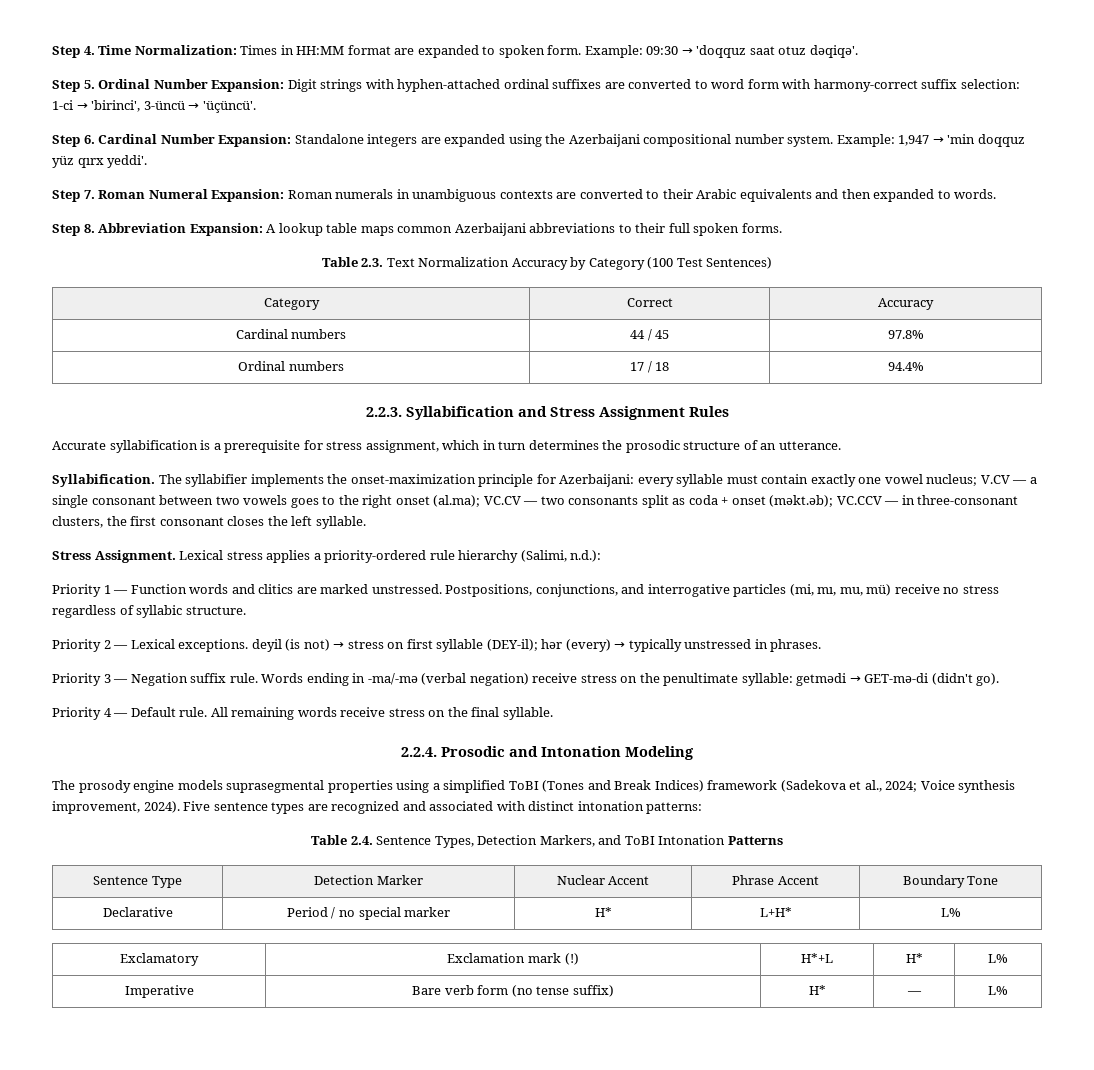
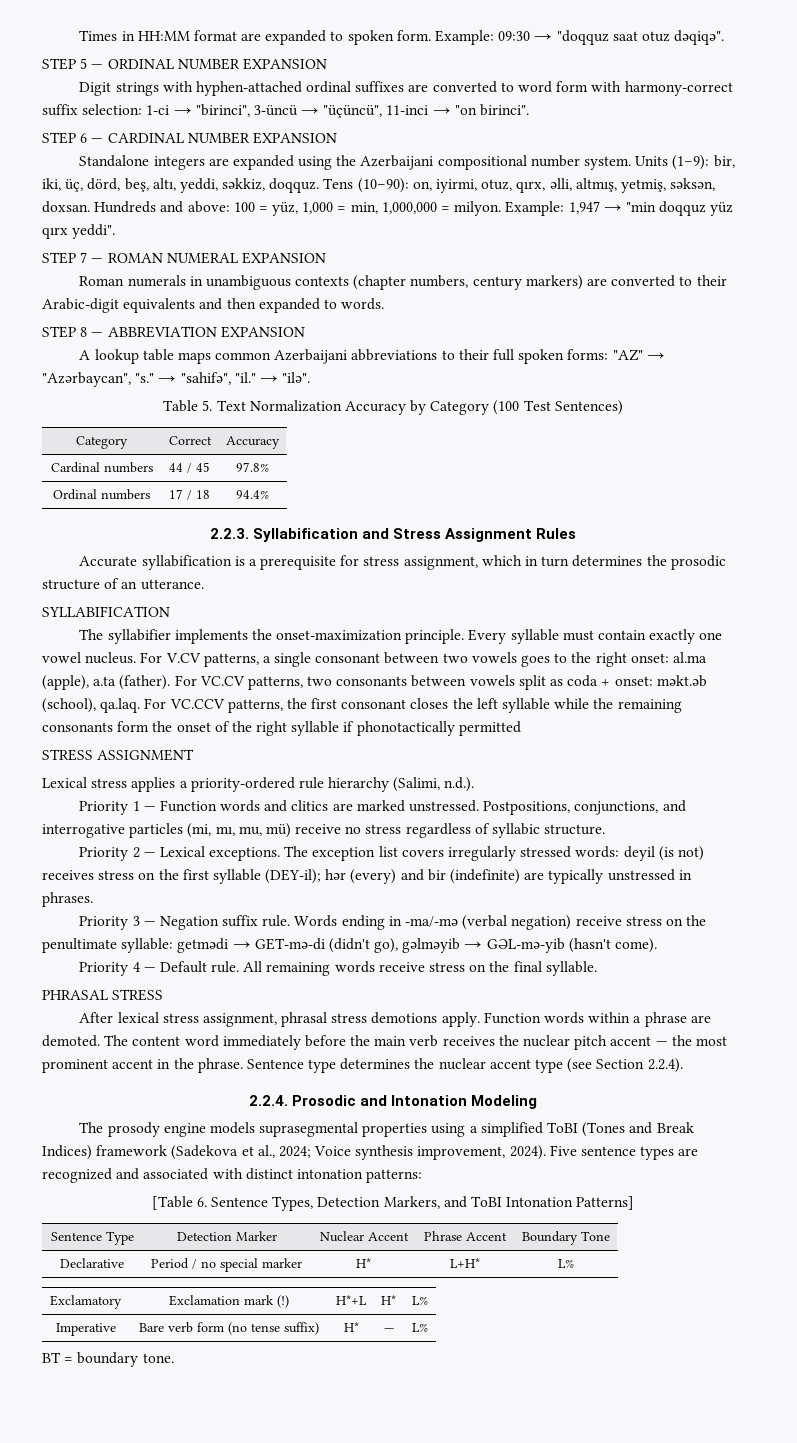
[52,45,237,58] Step 4. Time Normalization: -> (79, 35) none
[696,45,747,58] 'doqquz -> [556,30,609,45] "doqquz
[809,45,858,58] [52,79,285,92] dəqiqə'. // Step 5. Ordinal Number Expansion: -> [674,30,725,45] [42,58,327,70] dəqiqə". // STEP 5 — ORDINAL NUMBER EXPANSION //
[91,100,141,112] 'birinci', -> [195,104,250,117] "birinci",
[202,101,256,113] [52,134,292,147] 'üçüncü'. // Step 6. Cardinal Number Expansion: -> [323,104,530,118] [42,132,337,144] "üçüncü", 11-inci → "on birinci". // STEP 6 — CARDINAL NUMBER EXPANSION //
(834, 141) none -> [635,155,735,170] [42,178,716,193] [42,201,502,216] Units (1–9): bir, iki, üç, dörd, beş, altı, yeddi, səkkiz, doqquz. Tens (10–90): on, iyirmi, otuz, qırx, əlli, altmış, yetmiş, səksən, doxsan. Hundreds and above: 100 = yüz, 1,000 = min, 1,000,000 = milyon.
[947,134,976,144] 'min -> [625,202,656,212] "min
[107,155,148,168] [52,189,285,202] yeddi'. // Step 7. Roman Numeral Expansion: -> [72,224,116,239] [42,252,326,264] yeddi". // STEP 7 — ROMAN NUMERAL EXPANSION //
(553, 194) none -> [353,275,583,290] (chapter numbers, century markers)
[696,189,737,199] Arabic -> [42,298,119,313] Arabic-digit
[52,223,263,236] Step 8. Abbreviation Expansion: -> [42,326,305,338] STEP 8 — ABBREVIATION EXPANSION //
[741,223,782,233] [321,257,384,267] forms. // Table 2.3. -> [567,349,665,361] [42,372,311,387] [163,400,213,412] forms: "AZ" → "Azərbaycan", "s." → "sahifə", "il." → "ilə". // Table 5.
[52,474,155,487] Syllabification. -> [42,606,170,617] SYLLABIFICATION //
[478,474,674,487] principle for Azerbaijani: every -> [405,629,507,644] principle. Every
[926,474,1028,486] nucleus; V.CV — -> [85,652,259,667] nucleus. For V.CV patterns,
[395,495,1019,508] [52,516,103,528] onset (al.ma); VC.CV — two consonants split as coda + onset (məkt.əb); VC.CCV — in three-consonant clusters, -> [630,652,707,663] [42,675,707,690] [42,698,283,713] onset: al.ma (apple), a.ta (father). For VC.CV patterns, two consonants between vowels split as coda + onset: məkt.əb (school), qa.laq. For VC.CCV patterns,
[315,516,366,529] [52,550,176,563] syllable. // Stress Assignment. -> [502,698,682,713] [42,721,521,736] [42,749,195,761] syllable while the remaining consonants form the onset of the right syllable if phonotactically permitted // STRESS ASSIGNMENT //
[570,550,602,562] n.d.): -> [444,777,475,792] n.d.).
(249, 645) none -> [284,846,620,861] The exception list covers irregularly stressed words:
[333,640,405,649] → stress on -> [42,869,179,880] receives stress on the
[614,642,626,649] → -> [400,869,545,884] and bir (indefinite) are
[976,673,1000,686] go). -> [374,938,658,953] go), gəlməyib → GƏL-mə-yib (hasn't come).
(553, 713) none -> [42,989,164,1001] [79,1012,711,1027] [42,1035,727,1050] [42,1058,683,1073] // PHRASAL STRESS // After lexical stress assignment, phrasal stress demotions apply. Function words within a phrase are demoted. The content word immediately before the main verb receives the nuclear pitch accent — the most prominent accent in the phrase. Sentence type determines the nuclear accent type (see Section 2.2.4).
[311,835,373,845] Table 2.4. -> [151,1196,207,1210] [Table 6.
[727,836,783,845] Patterns -> [576,1196,635,1210] Patterns]
(1008, 990) none -> [42,1352,174,1367] // BT = boundary tone.

